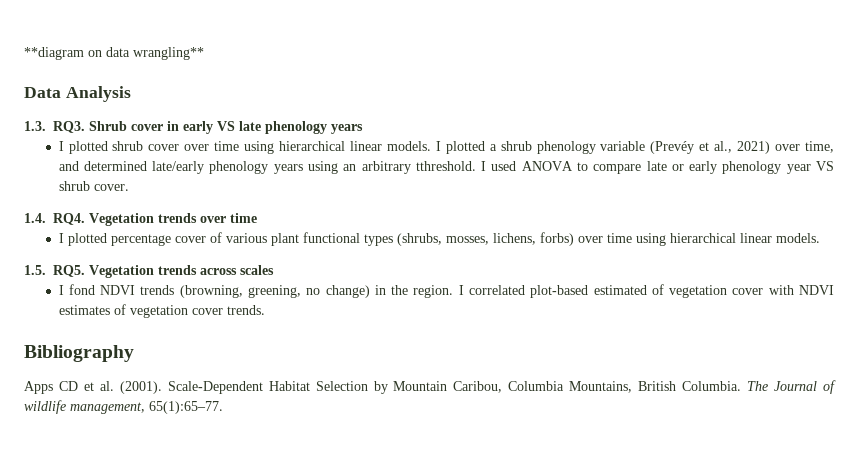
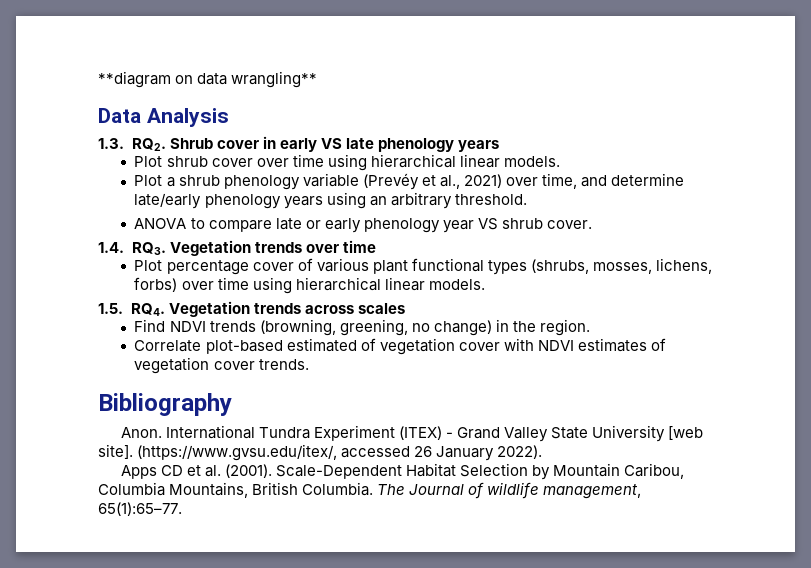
[53,121,85,133] RQ3. -> [131,138,166,151] RQ2.
[58,141,108,154] I plotted -> [134,156,163,167] Plot
[435,141,485,154] I plotted -> [134,175,163,186] // Plot
[83,161,147,171] determined -> [611,173,685,186] determine
[415,161,517,171] tthreshold. I used -> [454,194,527,205] threshold. //
[53,213,85,225] RQ4. -> [131,242,166,255] RQ3.
[58,233,107,246] I plotted -> [134,260,163,271] Plot
[53,265,85,277] RQ5. -> [130,303,165,316] RQ4.
[58,284,95,295] I fond -> [134,319,166,332] Find
[458,285,526,295] I correlated -> [134,340,202,352] // Correlate
(134, 353) none -> [120,425,704,442] [98,444,543,461] // Anon. International Tundra Experiment (ITEX) - Grand Valley State University [web site]. (https://www.gvsu.edu/itex/, accessed 26 January 2022).

